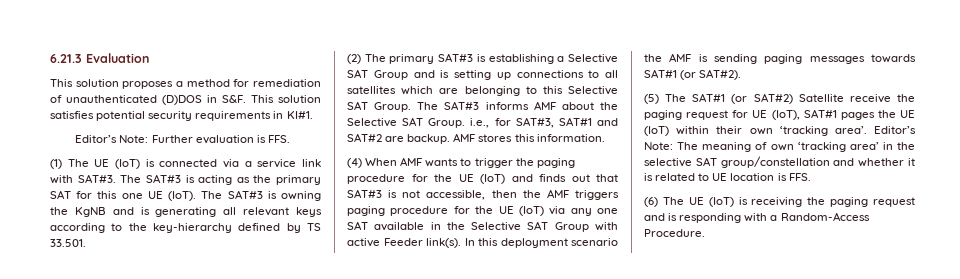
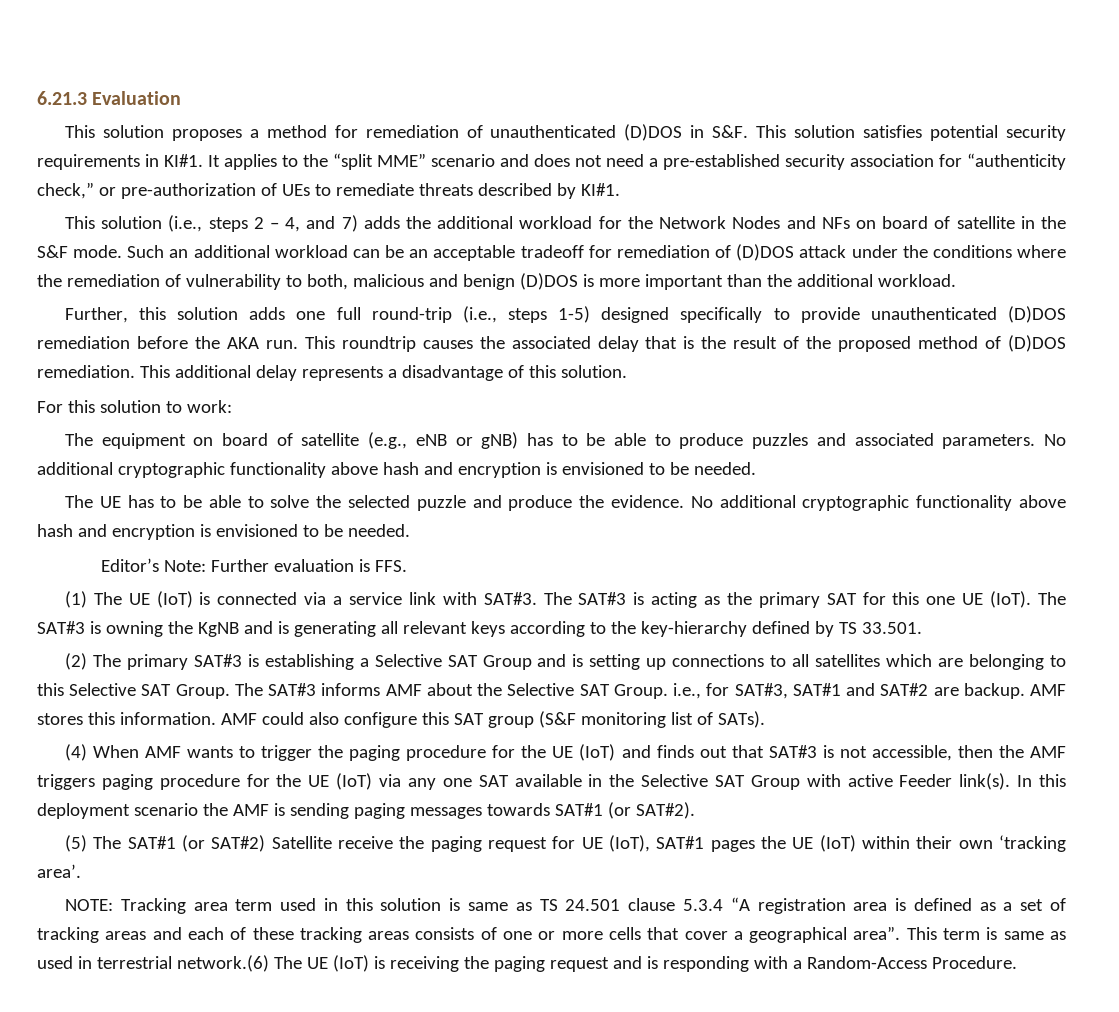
(313, 115) none -> [208,153,1066,170] [37,182,620,199] [64,215,1067,232] [37,244,1066,261] [37,273,956,290] [64,306,1067,323] [37,335,1067,352] [37,365,627,381] [37,400,232,413] [64,432,1066,449] [37,462,756,478] [64,495,1066,511] [37,524,410,540] It applies to the “split MME” scenario and does not need a pre-established security association for “authenticity check,” or pre-authorization of UEs to remediate threats described by KI#1. // This solution (i.e., steps 2 – 4, and 7) adds the additional workload for the Network Nodes and NFs on board of satellite in the S&F mode. Such an additional workload can be an acceptable tradeoff for remediation of (D)DOS attack under the conditions where the remediation of vulnerability to both, malicious and benign (D)DOS is more important than the additional workload. // Further, this solution adds one full round-trip (i.e., steps 1-5) designed specifically to provide unauthenticated (D)DOS remediation before the AKA run. This roundtrip causes the associated delay that is the result of the proposed method of (D)DOS remediation. This additional delay represents a disadvantage of this solution. // For this solution to work: // The equipment on board of satellite (e.g., eNB or gNB) has to be able to produce puzzles and associated parameters. No additional cryptographic functionality above hash and encryption is envisioned to be needed. // The UE has to be able to solve the selected puzzle and produce the evidence. No additional cryptographic functionality above hash and encryption is envisioned to be needed.
(605, 138) none -> [220,711,765,728] AMF could also configure this SAT group (S&F monitoring list of SATs).
[874,126,916,134] [644,142,915,152] [644,156,915,168] [644,173,811,181] [644,197,658,207] Editor’s Note: The meaning of own ‘tracking area’ in the selective SAT group/constellation and whether it is related to UE location is FFS. // (6) -> [64,897,1066,914] [37,926,1067,943] [37,955,269,972] // NOTE: Tracking area term used in this solution is same as TS 24.501 clause 5.3.4 “A registration area is defined as a set of tracking areas and each of these tracking areas consists of one or more cells that cover a geographical area”. This term is same as used in terrestrial network.(6)

